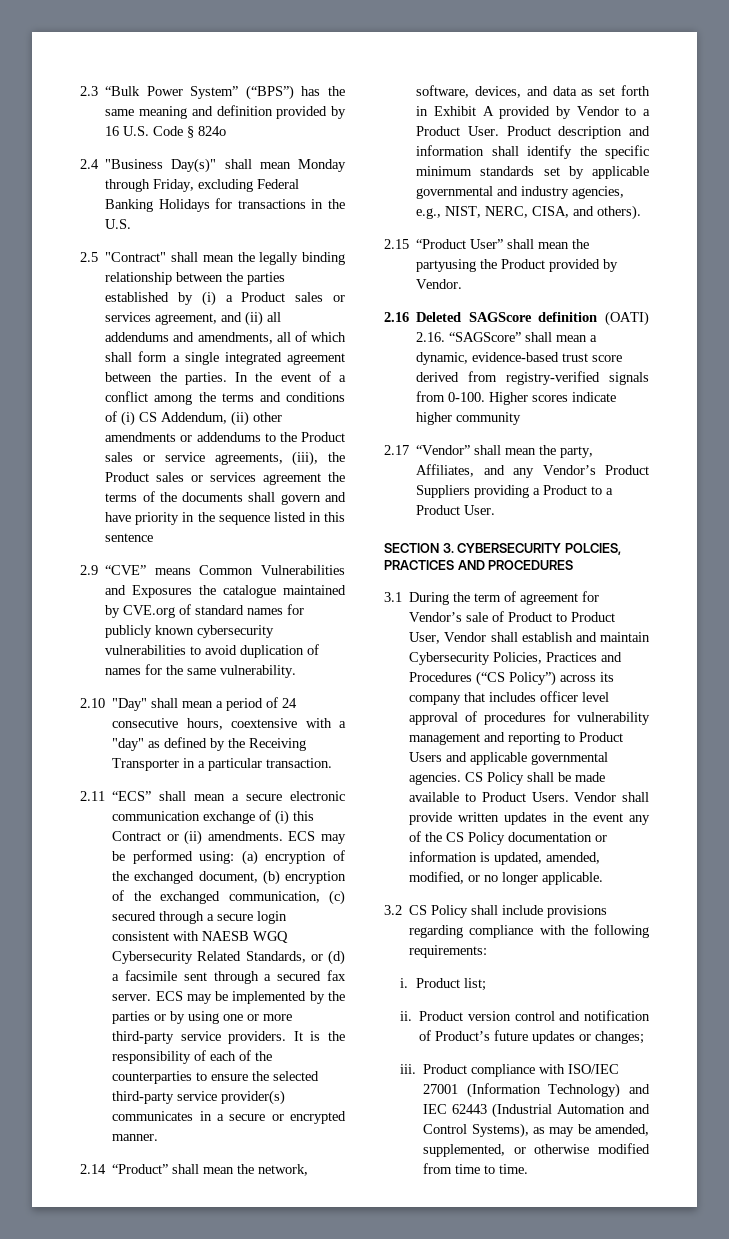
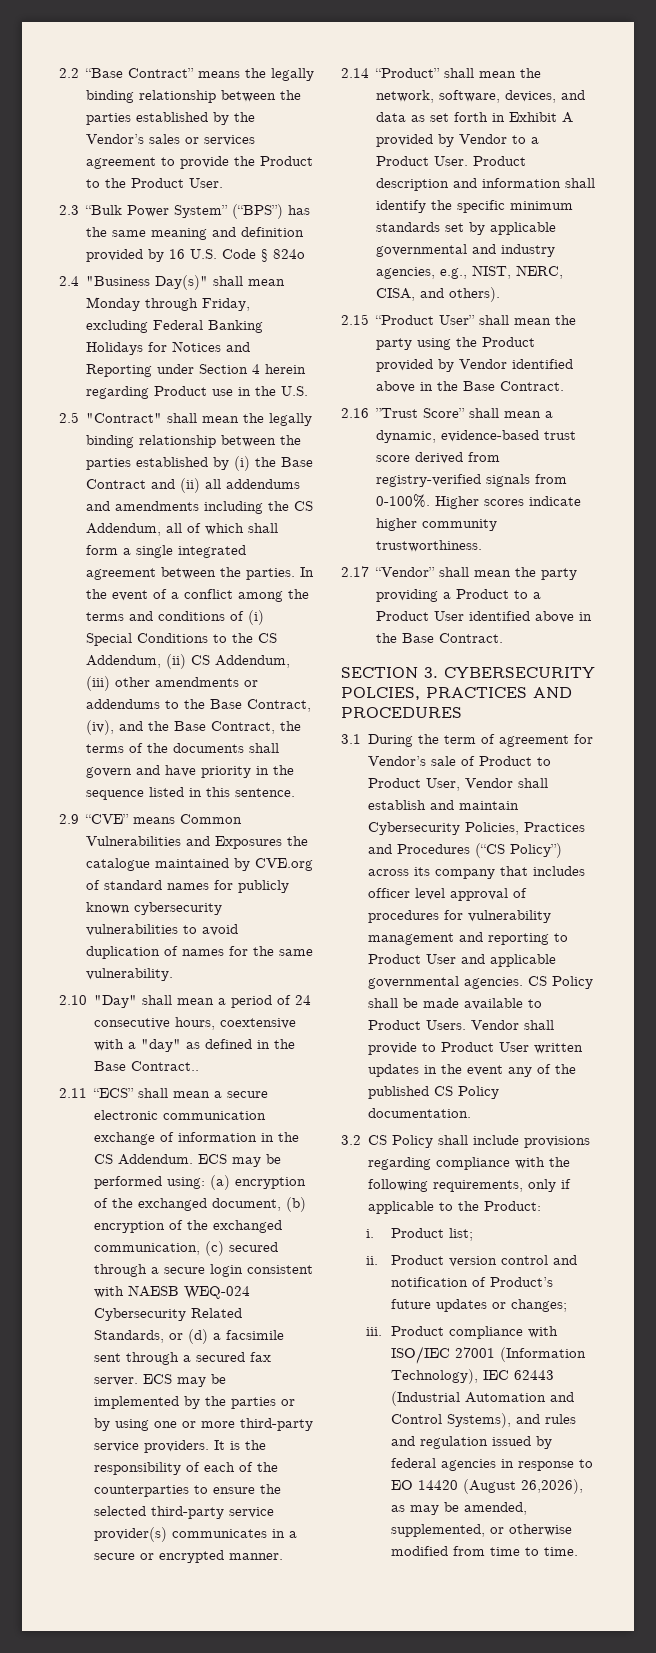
(80, 91) none -> [59,68,315,81] [86,90,302,103] [86,112,256,125] [86,134,256,146] [86,156,314,169] [86,178,224,188] 2.2 “Base Contract” means the legally binding relationship between the parties established by the Vendor’s sales or services agreement to provide the Product to the Product User. //
[237,199,306,209] transactions -> [172,341,251,352] [86,364,307,377] [86,386,234,399] Notices and Reporting under Section 4 herein regarding Product use
[225,292,345,302] [105,312,218,325] a Product sales or services agreement, -> [255,457,314,467] [86,479,147,489] the Base Contract
[197,332,273,344] amendments, -> [115,501,314,514] [86,523,162,536] amendments including the CS Addendum,
[139,411,250,426] CS Addendum, (ii) -> [86,633,278,646] [86,654,291,669] [86,676,111,691] Special Conditions to the CS Addendum, (ii) CS Addendum, (iii)
[301,432,345,442] [105,451,345,466] [105,472,322,485] Product sales or service agreements, (iii), the Product sales or services agreement -> [210,699,312,712] [86,720,276,735] Base Contract, (iv), and the Base Contract,
[105,533,154,542] sentence -> [235,788,296,797] sentence.
[210,738,307,751] [112,758,333,771] by the Receiving Transporter in a particular transaction. -> [257,1039,296,1049] [94,1061,200,1071] in the Base Contract..
[275,810,315,825] [112,830,283,845] (i) this Contract or (ii) amendments. -> [178,1132,300,1142] [94,1154,194,1165] information in the CS Addendum.
[253,931,289,943] WGQ -> [184,1286,251,1299] WEQ-024
[416,259,477,272] partyusing -> [376,338,452,350] party using
[416,279,463,289] [384,311,649,326] [416,332,522,342] Vendor. // 2.16 Deleted SAGScore definition (OATI) 2.16. “SAGScore” -> [459,359,574,369] [376,381,565,393] [341,408,466,418] Vendor identified above in the Base Contract. // 2.16 ”Trust Score”
[448,392,486,402] 0-100. -> [376,494,431,508] 0-100%.
(522, 418) none -> [376,540,483,552] trustworthiness.
[560,446,594,458] [416,464,649,478] [416,485,471,498] party, Affiliates, and any Vendor’s Product Suppliers -> [541,568,578,580] party
[464,505,496,515] User. -> [434,611,593,623] [376,633,504,643] User identified above in the Base Contract.
[409,752,443,762] Users -> [426,954,457,964] User
(453, 818) none -> [422,1042,530,1052] to Product User
[446,832,608,845] [409,851,601,865] [409,871,604,885] CS Policy documentation or information is updated, amended, modified, or no longer applicable. -> [368,1086,500,1099] [368,1108,472,1118] published CS Policy documentation.
[409,945,488,958] requirements: -> [433,1179,572,1192] [368,1201,542,1214] requirements, only if applicable to the Product:
[548,1083,650,1098] Technology) and -> [391,1369,479,1384] Technology),
(529, 1130) none -> [516,1414,577,1424] [391,1436,553,1449] [391,1458,594,1471] [391,1479,584,1494] and rules and regulation issued by federal agencies in response to EO 14420 (August 26,2026),

